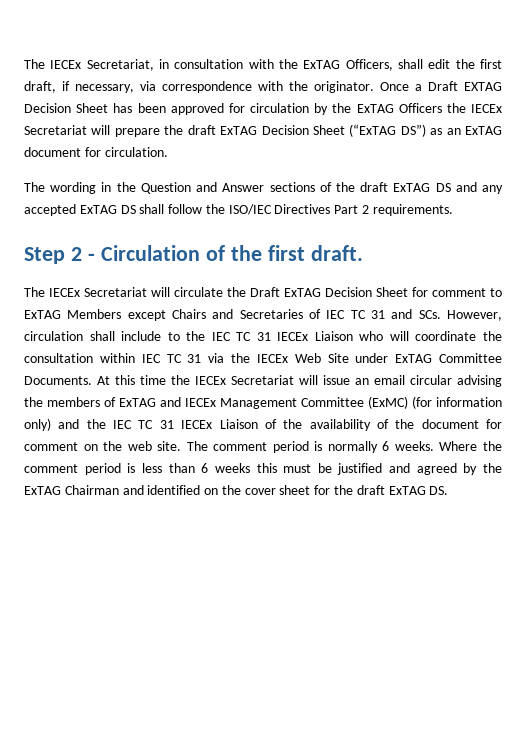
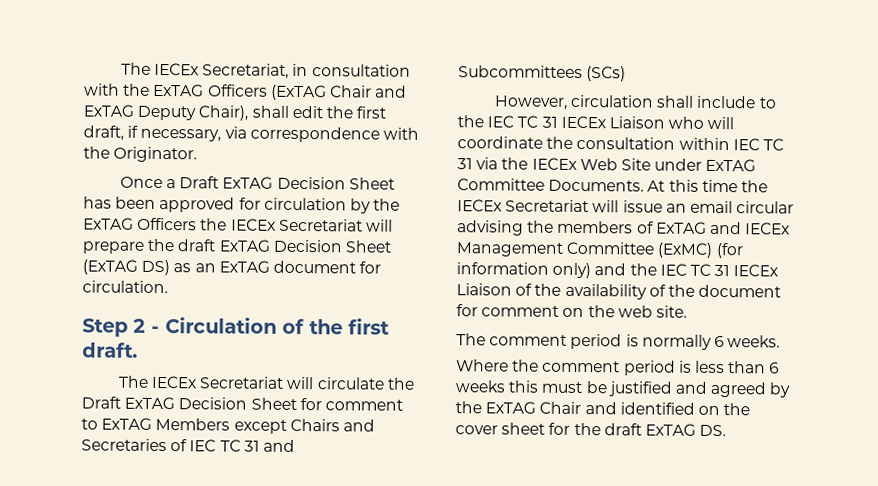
[345,59,393,71] Officers, -> [207,84,408,101] [83,104,249,121] Officers (ExTAG Chair and ExTAG Deputy Chair),
[314,81,374,93] originator. -> [113,146,198,163] Originator. //
[464,82,502,91] EXTAG -> [222,176,274,189] ExTAG
[349,124,426,137] (“ExTAG DS”) -> [82,259,171,276] (ExTAG DS)
[24,182,504,194] [24,204,453,216] // The wording in the Question and Answer sections of the draft ExTAG DS and any accepted ExTAG DS shall follow the ISO/IEC Directives Part 2 requirements. -> (168, 287) none
[418,310,441,319] SCs. -> [458,65,627,82] Subcommittees (SCs) //
(182, 446) none -> (687, 311) //
(434, 446) none -> (781, 341) //
[64,485,119,495] Chairman -> [539,401,582,415] Chair

